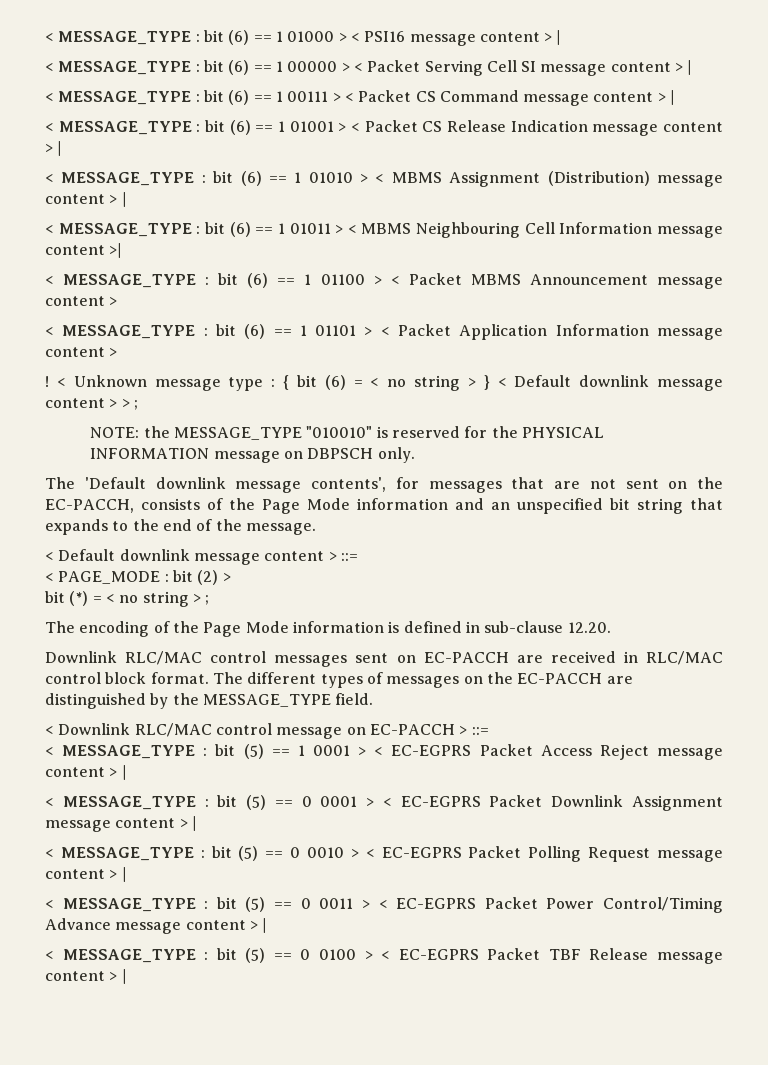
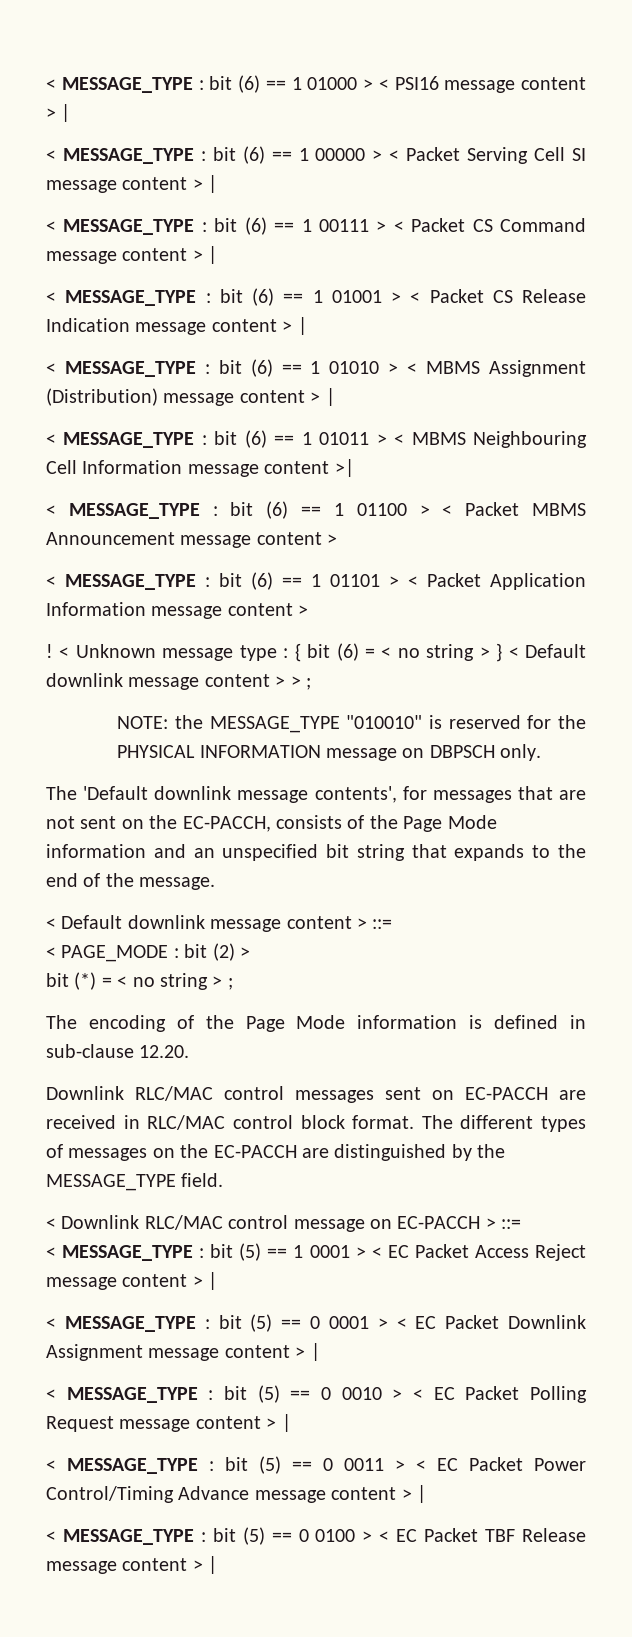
[391,745,472,756] EC-EGPRS -> [387,1245,409,1258] EC
[400,796,481,807] EC-EGPRS -> [415,1316,437,1329] EC
[381,847,462,858] EC-EGPRS -> [433,1387,455,1400] EC
[396,898,477,909] EC-EGPRS -> [437,1458,458,1471] EC
[398,949,479,960] EC-EGPRS -> [396,1529,418,1542] EC

